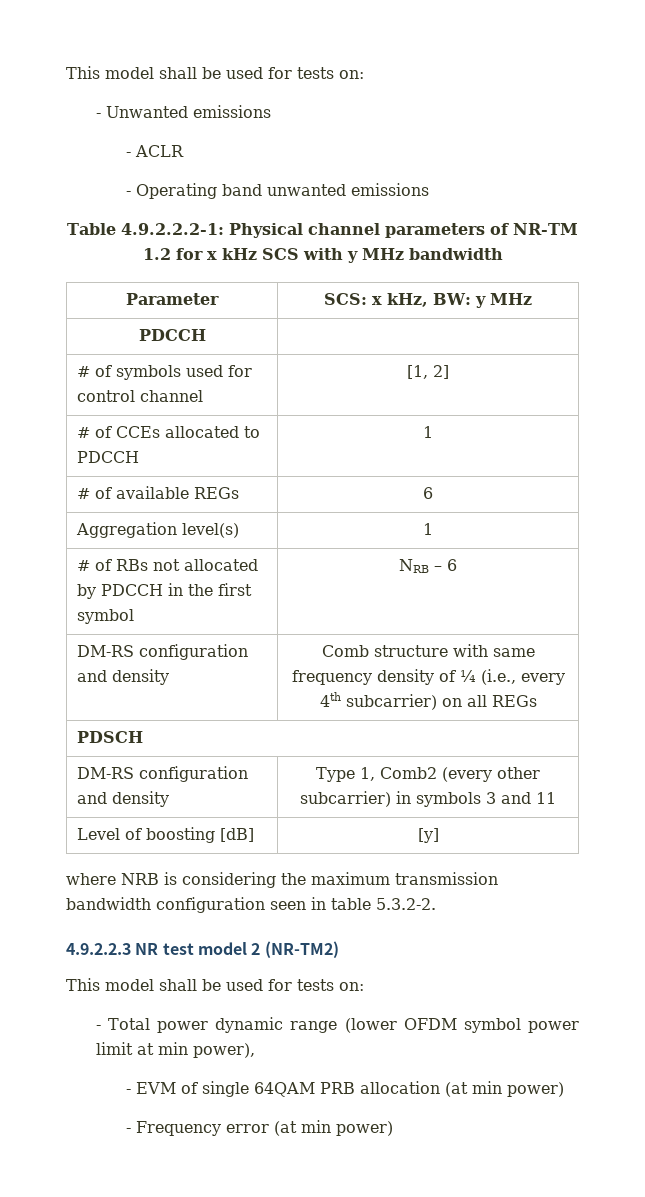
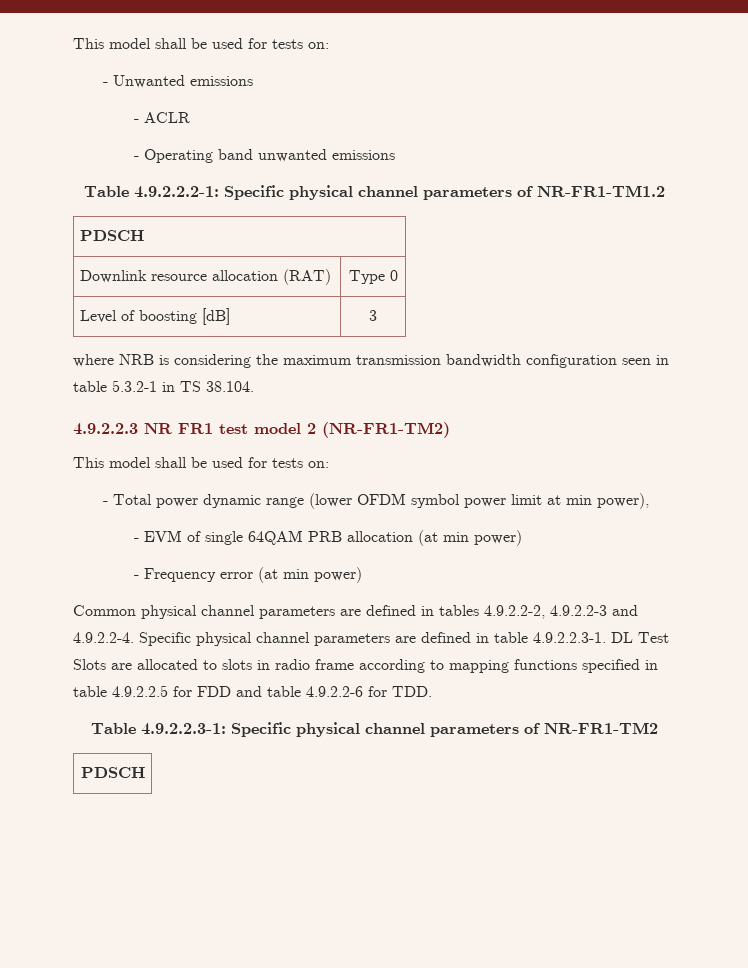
[229,223,579,238] [142,248,503,263] [126,293,219,305] [324,293,532,308] [138,329,206,341] [77,365,253,380] [77,390,204,402] [407,365,449,379] [77,426,261,438] [77,451,140,463] [423,426,433,438] [77,486,240,499] [423,487,433,499] [76,522,240,538] [423,523,433,535] [77,559,259,571] [77,583,253,599] [77,609,135,624] [399,559,457,573] [77,644,249,660] [77,669,170,685] [321,644,535,657] [291,669,565,685] [319,692,537,710] [77,731,144,743] [77,766,249,782] [77,791,170,807] [316,767,540,782] [300,791,556,807] Physical channel parameters of NR-TM 1.2 for x kHz SCS with y MHz bandwidth // Parameter | SCS: x kHz, BW: y MHz // PDCCH | // # of symbols used for control channel | [1, 2] // # of CCEs allocated to PDCCH | 1 // # of available REGs | 6 // Aggregation level(s) | 1 // # of RBs not allocated by PDCCH in the first symbol | NRB – 6 // DM-RS configuration and density | Comb structure with same frequency density of ¼ (i.e., every 4th subcarrier) on all REGs // PDSCH // DM-RS configuration and density | Type 1, Comb2 (every other subcarrier) in symbols 3 and 11 -> [223,185,665,200] [79,230,144,241] [79,269,331,285] [348,270,398,284] Specific physical channel parameters of NR-FR1-TM1.2 // PDSCH // Downlink resource allocation (RAT) | Type 0
[417,828,439,843] [y] -> [369,310,377,321] 3
[376,898,436,910] 5.3.2-2. -> [112,380,254,392] 5.3.2-1 in TS 38.104.
(159, 949) none -> [178,423,213,434] FR1
[264,941,339,958] (NR-TM2) -> [322,422,450,438] (NR-FR1-TM2)
(393, 1128) none -> [73,605,638,619] [73,632,669,646] [73,659,658,673] [73,685,432,697] [90,722,658,737] [80,767,145,778] // Common physical channel parameters are defined in tables 4.9.2.2-2, 4.9.2.2-3 and 4.9.2.2-4. Specific physical channel parameters are defined in table 4.9.2.2.3-1. DL Test Slots are allocated to slots in radio frame according to mapping functions specified in table 4.9.2.2.5 for FDD and table 4.9.2.2-6 for TDD. // Table 4.9.2.2.3-1: Specific physical channel parameters of NR-FR1-TM2 // PDSCH

